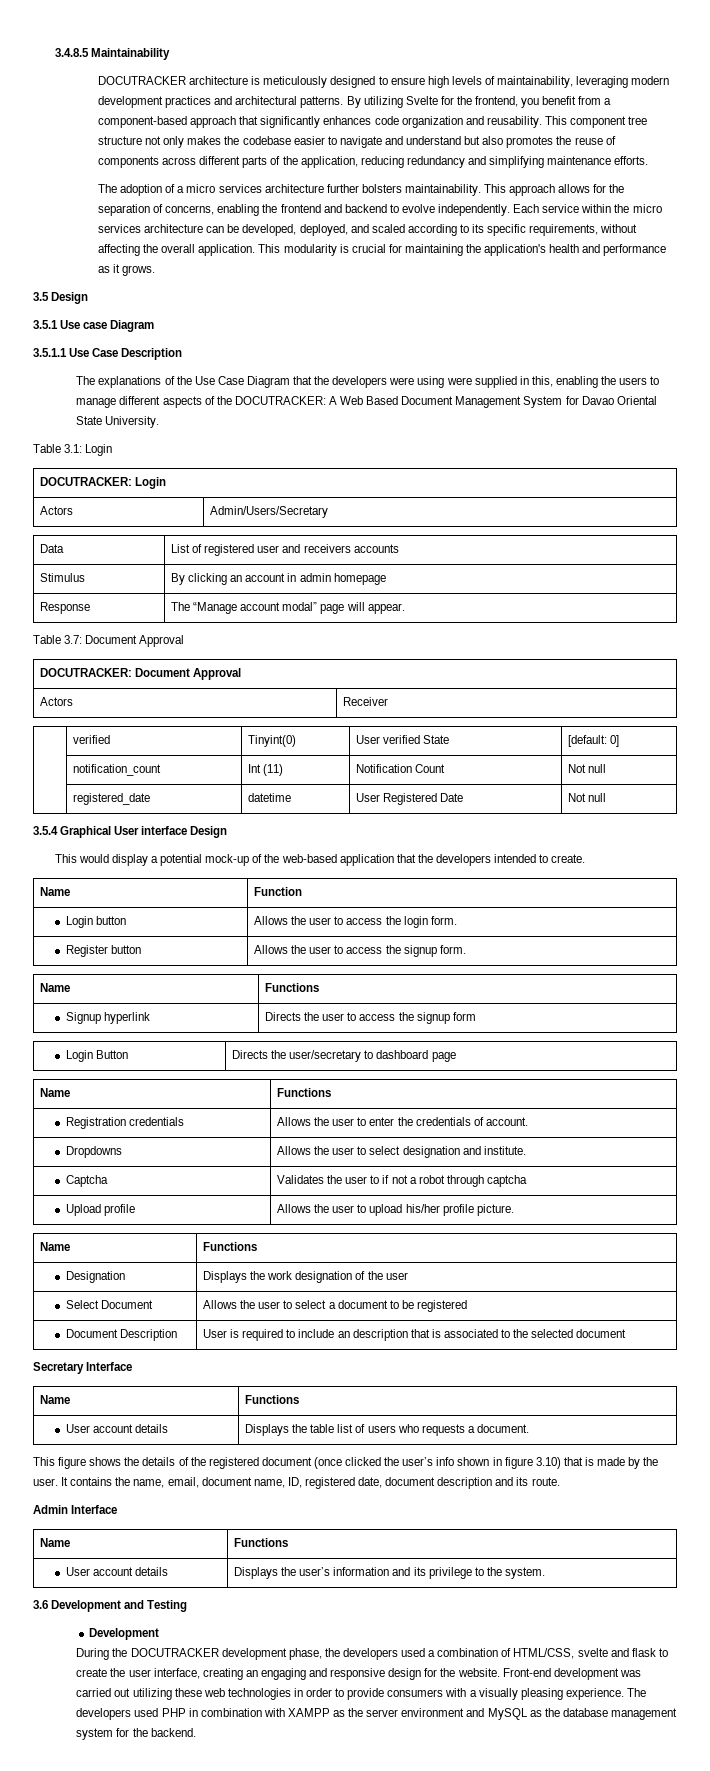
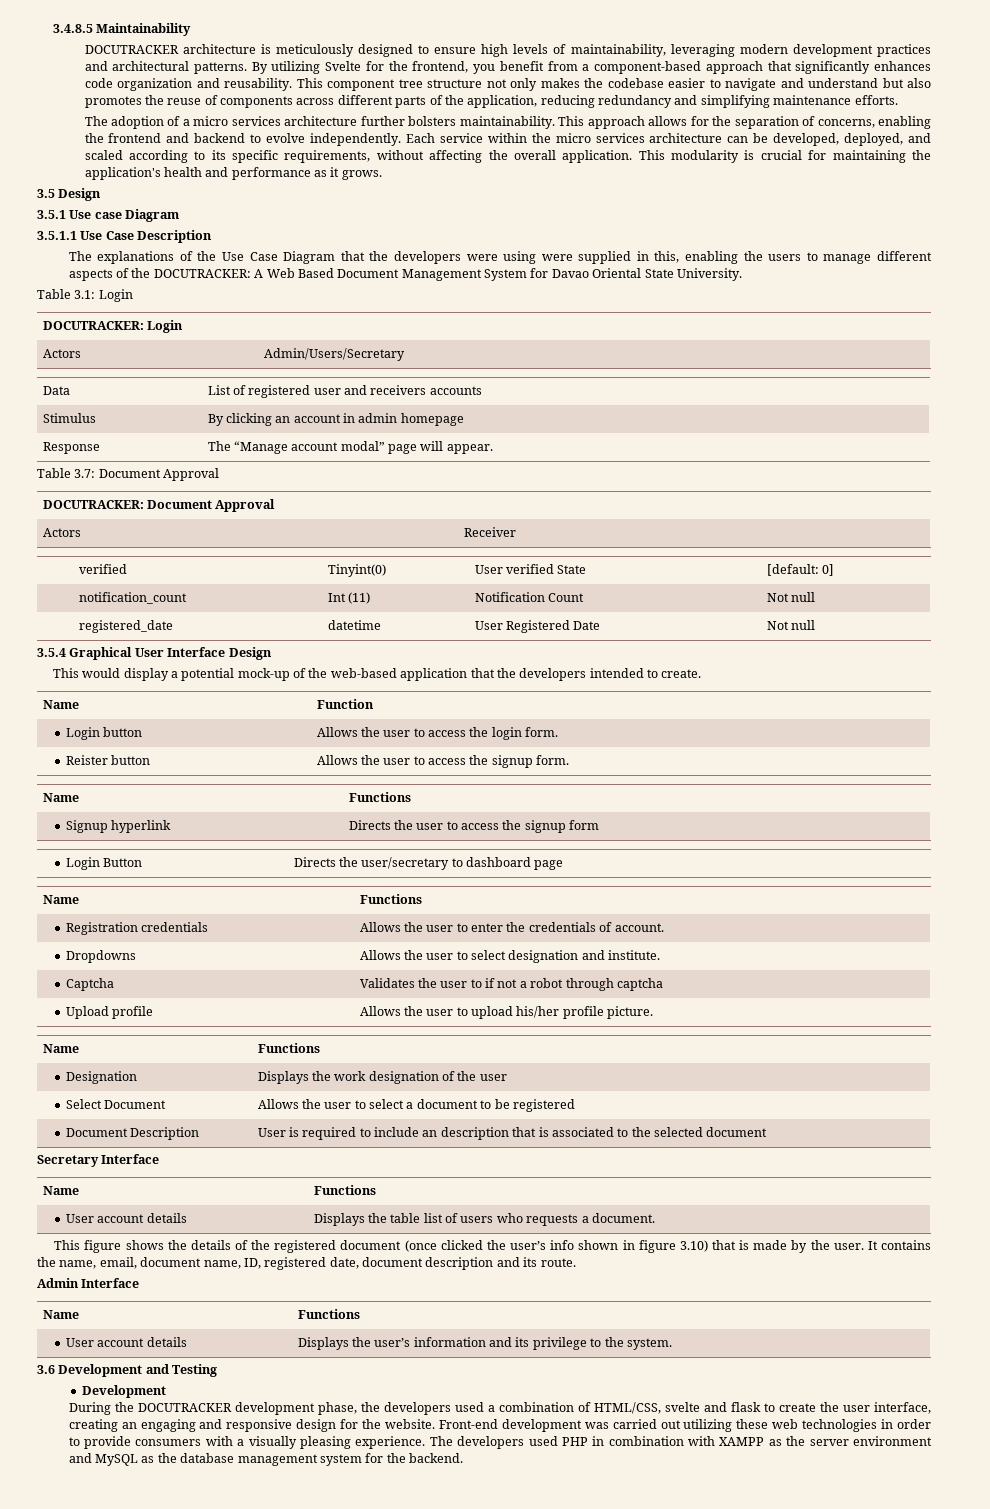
[141,826,188,835] interface -> [167,647,226,657] Interface
[65,945,108,957] Register -> [65,755,108,765] Reister

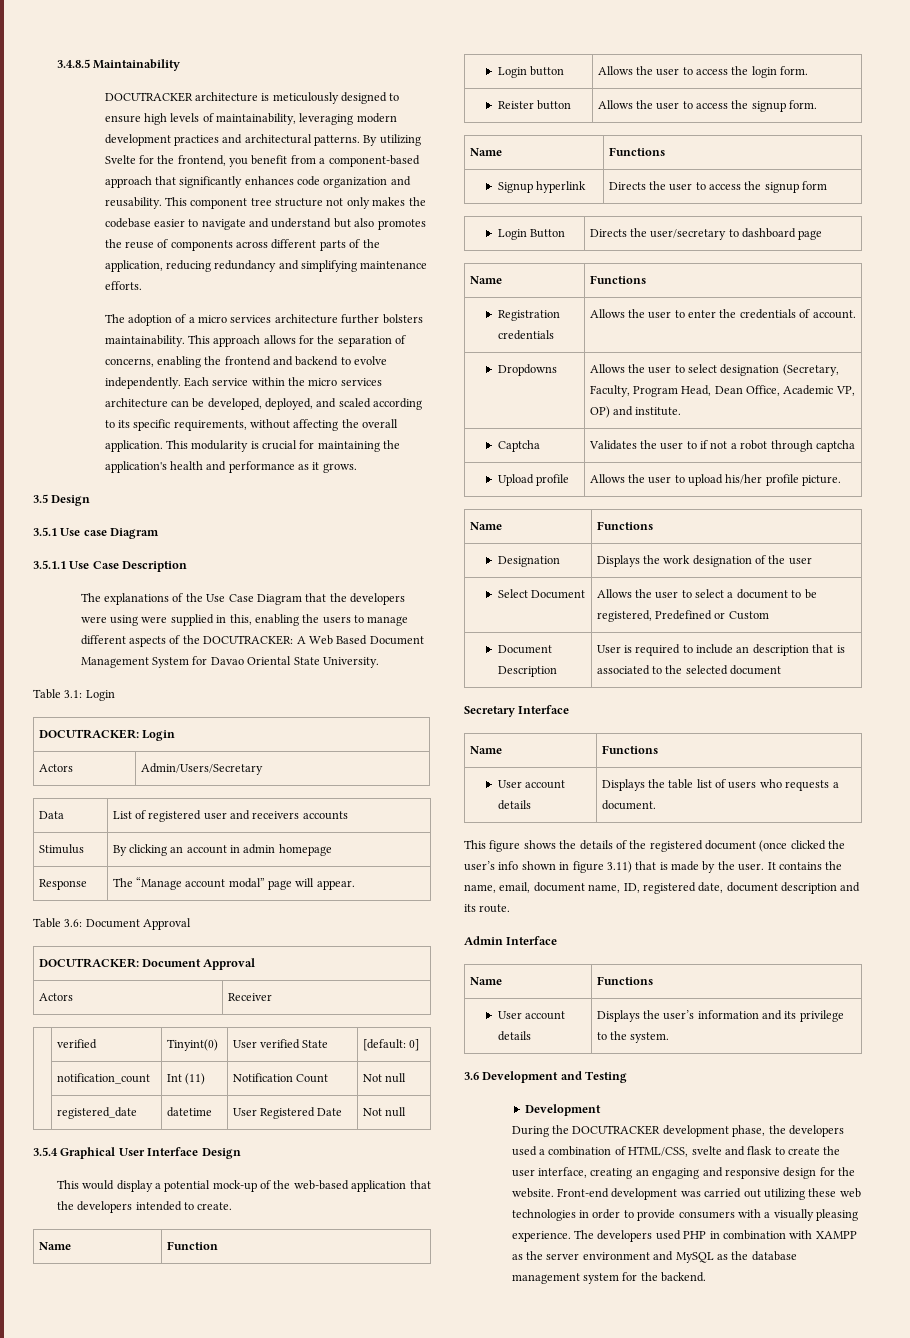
[74,469,96,478] 3.7: -> [64,919,83,927] 3.6:
(579, 956) none -> [782,364,839,376] [589,385,855,397] [589,406,610,418] (Secretary, Faculty, Program Head, Dean Office, Academic VP, OP)
[512,1099,575,1112] registered -> [596,610,769,622] registered, Predefined or Custom
[679,1240,708,1252] 3.10) -> [606,861,632,873] 3.11)

